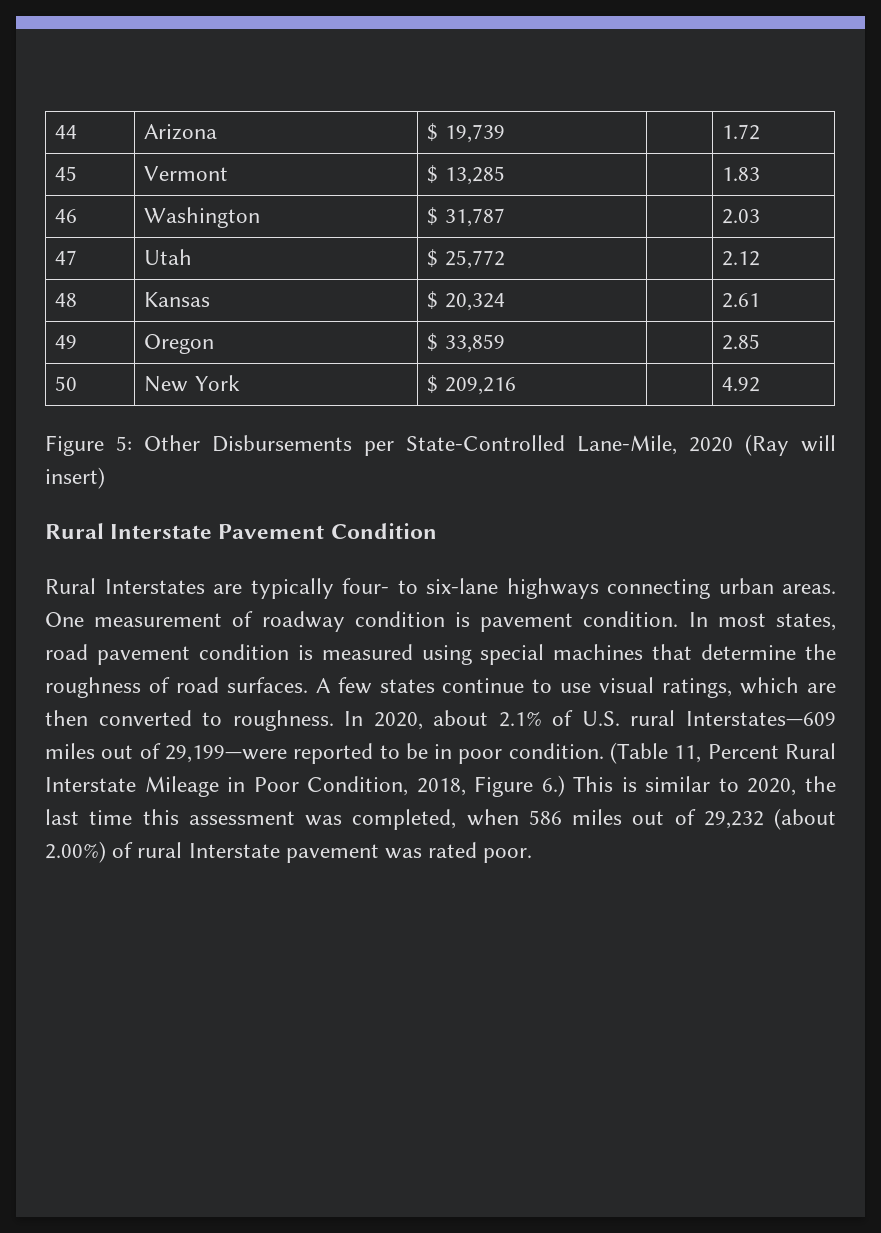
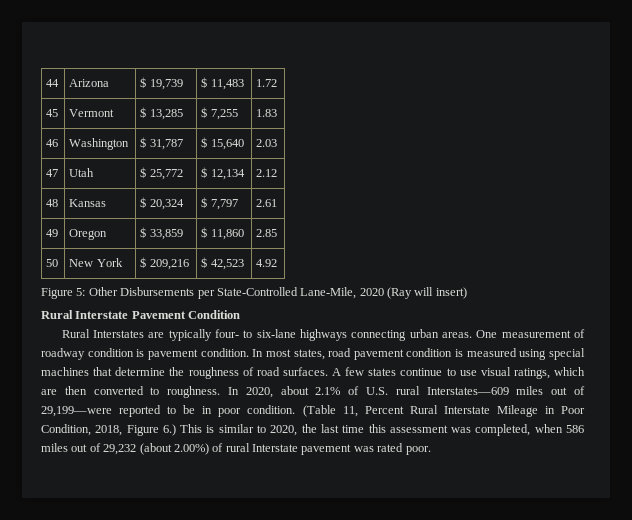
(505, 133) none -> [201,77,244,90] $ 11,483
(505, 175) none -> [201,107,238,120] $ 7,255
(505, 217) none -> [201,137,244,150] $ 15,640
(505, 259) none -> [201,167,245,180] $ 12,134
(505, 302) none -> [201,197,238,210] $ 7,797
(505, 343) none -> [201,227,244,240] $ 11,860
(516, 386) none -> [201,257,244,270] $ 42,523

